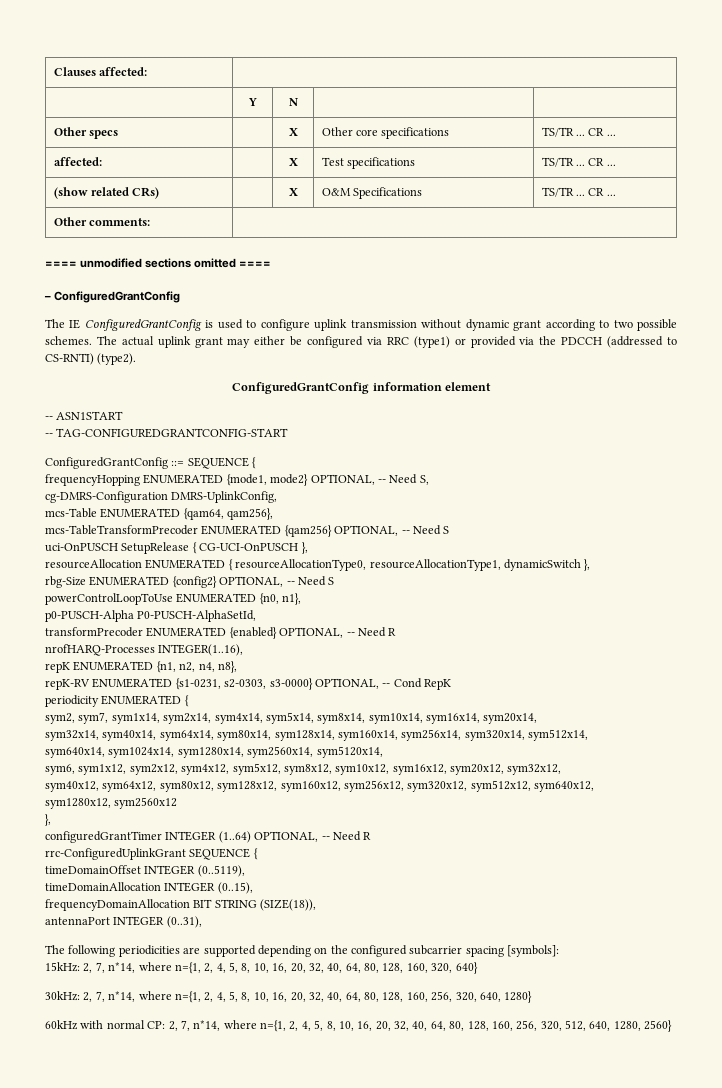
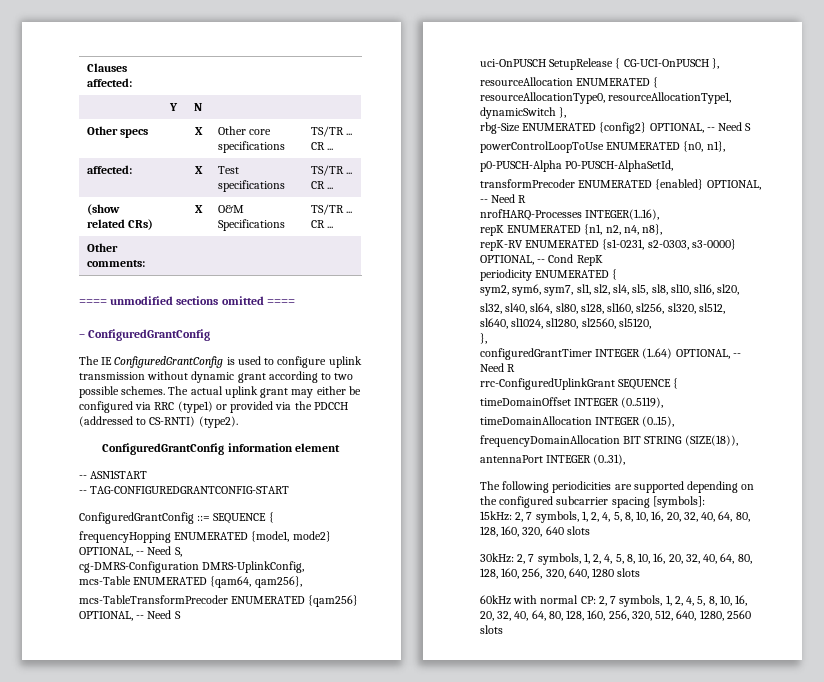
[78,712,538,724] [45,729,588,741] [45,746,383,758] [45,763,562,775] [45,780,594,792] [45,797,178,809] sym7, sym1x14, sym2x14, sym4x14, sym5x14, sym8x14, sym10x14, sym16x14, sym20x14, // sym32x14, sym40x14, sym64x14, sym80x14, sym128x14, sym160x14, sym256x14, sym320x14, sym512x14, // sym640x14, sym1024x14, sym1280x14, sym2560x14, sym5120x14, // sym6, sym1x12, sym2x12, sym4x12, sym5x12, sym8x12, sym10x12, sym16x12, sym20x12, sym32x12, // sym40x12, sym64x12, sym80x12, sym128x12, sym160x12, sym256x12, sym320x12, sym512x12, sym640x12, // sym1280x12, sym2560x12 -> [512,284,740,296] [480,303,725,314] [480,318,651,329] sym6, sym7, sl1, sl2, sl4, sl5, sl8, sl10, sl16, sl20, // sl32, sl40, sl64, sl80, s128, sl160, sl256, sl320, sl512, // sl640, sl1024, sl1280, sl2560, sl5120,
[95,962,201,974] 7, n*14, where n={1, -> [526,511,588,523] 7 symbols, 1,
[455,962,478,974] 640} -> [545,526,590,535] 640 slots
[95,991,201,1003] 7, n*14, where n={1, -> [528,553,590,565] 7 symbols, 1,
[504,991,533,1003] 1280} -> [592,568,641,577] 1280 slots
[180,1020,286,1032] 7, n*14, where n={1, -> [610,595,672,607] 7 symbols, 1,
[644,1020,673,1032] 2560} -> [726,610,751,619] [480,625,503,634] 2560 slots

